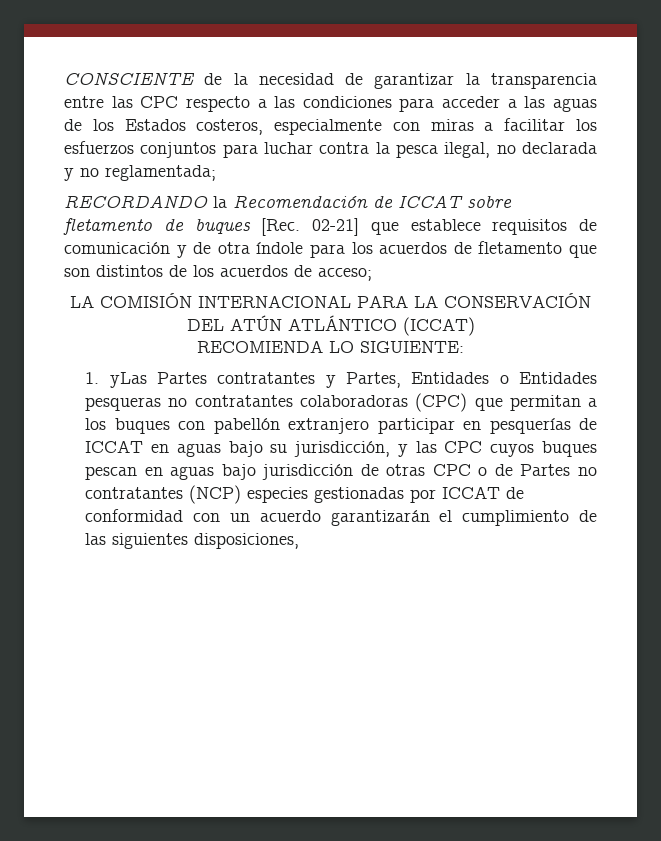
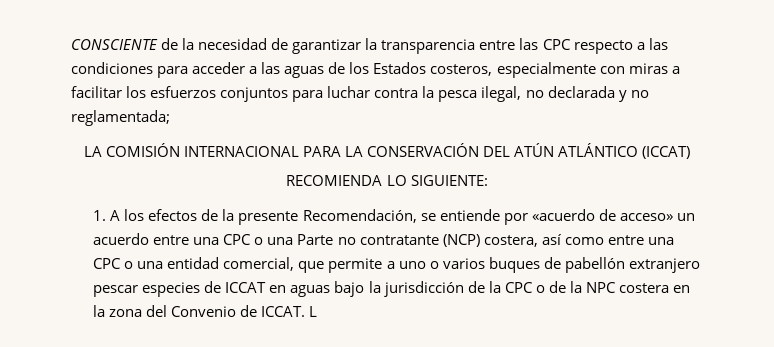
[64,195,512,208] [63,218,597,236] [64,241,598,258] [64,265,372,281] // RECORDANDO la Recomendación de ICCAT sobre fletamento de buques [Rec. 02-21] que establece requisitos de comunicación y de otra índole para los acuerdos de fletamento que son distintos de los acuerdos de acceso; -> (170, 118) none
[109,372,597,388] [85,393,597,412] [85,418,571,434] yLas Partes contratantes y Partes, Entidades o Entidades pesqueras no contratantes colaboradoras (CPC) que permitan a los buques con pabellón extranjero participar en pesquerías -> [110,209,695,225] [93,233,674,247] [93,257,700,273] [93,282,201,297] A los efectos de la presente Recomendación, se entiende por «acuerdo de acceso» un acuerdo entre una CPC o una Parte no contratante (NCP) costera, así como entre una CPC o una entidad comercial, que permite a uno o varios buques de pabellón extranjero pescar especies
[270,441,597,457] [85,464,256,480] su jurisdicción, y las CPC cuyos buques pescan en aguas bajo -> [368,281,381,293] la
[386,464,426,476] otras -> [488,281,501,293] la
[520,464,597,476] [85,485,525,504] [85,509,597,526] [85,533,300,549] Partes no contratantes (NCP) especies gestionadas por ICCAT de conformidad con un acuerdo garantizarán el cumplimiento de las siguientes disposiciones, -> [569,281,691,293] [93,305,318,317] la NPC costera en la zona del Convenio de ICCAT. L

